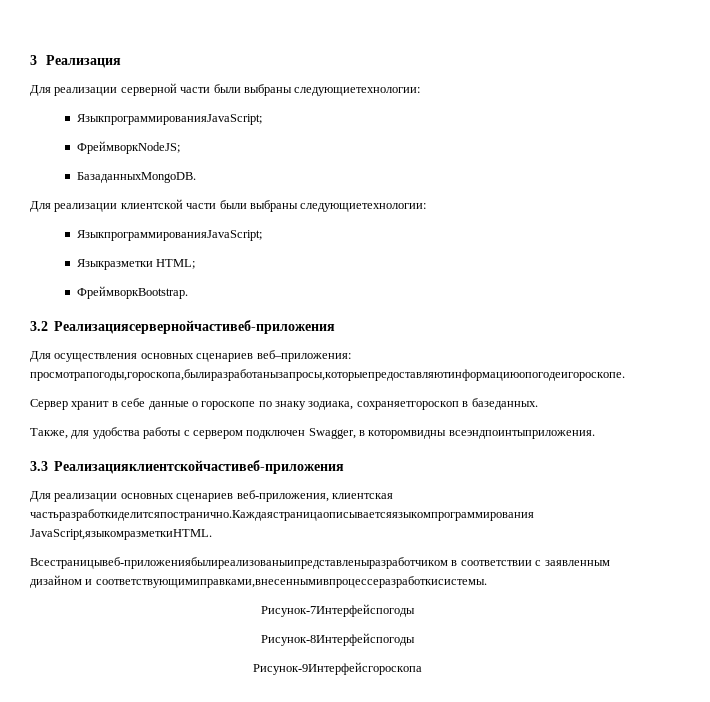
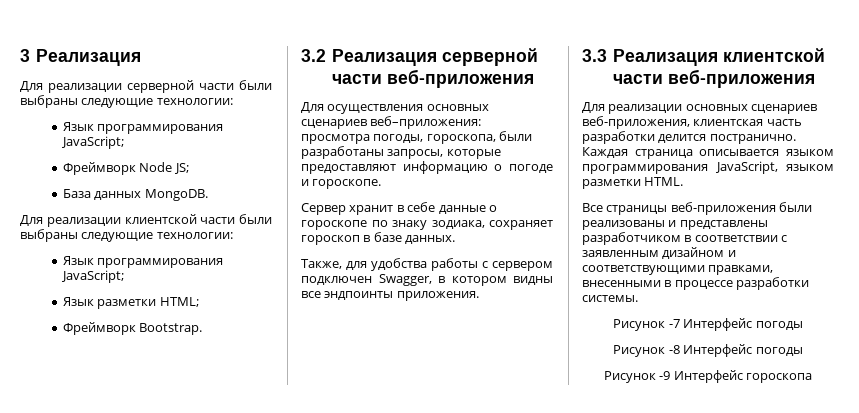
[294,87,421,96] [76,114,262,125] [76,141,180,154] [76,172,196,183] следующиетехнологии: // ЯзыкпрограммированияJavaScript; // ФреймворкNodeJS; // БазаданныхMongoDB. -> [81,98,233,108] [62,122,224,134] [60,136,124,149] [62,162,189,175] [62,189,208,201] следующие технологии: // Язык программирования JavaScript; // Фреймворк Node JS; // База данных MongoDB.
[300,203,427,212] [76,230,262,241] [76,259,153,270] следующиетехнологии: // ЯзыкпрограммированияJavaScript; // Языкразметки -> [81,232,233,242] [62,256,224,268] [60,270,124,283] [62,297,157,309] следующие технологии: // Язык программирования JavaScript; // Язык разметки
[76,286,188,299] ФреймворкBootstrap. -> [62,322,203,335] Фреймворк Bootstrap.
[54,320,336,334] Реализациясервернойчастивеб-приложения -> [332,48,539,66] [332,69,535,88] Реализация серверной части веб-приложения
[30,369,625,381] просмотрапогоды,гороскопа,былиразработанызапросы,которыепредоставляютинформациюопогодеигороскопе. -> [301,131,533,144] [301,146,501,159] [301,161,553,174] [301,179,382,189] просмотра погоды, гороскопа, были разработаны запросы, которые предоставляют информацию о погоде и гороскопе.
[356,398,538,410] сохраняетгороскоп в базеданных. -> [489,220,553,230] [301,232,456,245] сохраняет гороскоп в базе данных.
[368,430,595,439] [30,460,345,474] которомвидны всеэндпоинтыприложения. // 3.3 Реализацияклиентскойчастивеб-приложения -> [451,276,553,286] [301,291,479,301] [582,48,826,66] [613,69,816,88] котором видны все эндпоинты приложения. // 3.3 Реализация клиентской части веб-приложения
[30,509,534,521] [30,529,212,540] [30,557,448,569] частьразработкиделитсяпостранично.Каждаястраницаописываетсяязыкомпрограммирования JavaScript,языкомразметкиHTML. // Всестраницывеб-приложениябылиреализованыипредставленыразработчиком -> [766,119,802,126] [582,131,796,144] [582,147,834,159] [582,161,834,174] [582,177,684,189] [582,202,813,215] [582,220,768,230] [582,232,681,245] часть разработки делится постранично. Каждая страница описывается языком программирования JavaScript, языком разметки HTML. // Все страницы веб-приложения были реализованы и представлены разработчиком
[95,576,487,588] [261,604,415,617] [261,633,415,646] [253,662,422,675] соответствующимиправками,внесеннымивпроцессеразработкисистемы. // Рисунок-7Интерфейспогоды // Рисунок-8Интерфейспогоды // Рисунок-9Интерфейсгороскопа -> [582,265,774,275] [582,277,810,290] [582,295,638,302] [613,318,803,331] [613,344,803,357] [603,370,813,383] соответствующими правками, внесенными в процессе разработки системы. // Рисунок -7 Интерфейс погоды // Рисунок -8 Интерфейс погоды // Рисунок -9 Интерфейс гороскопа

